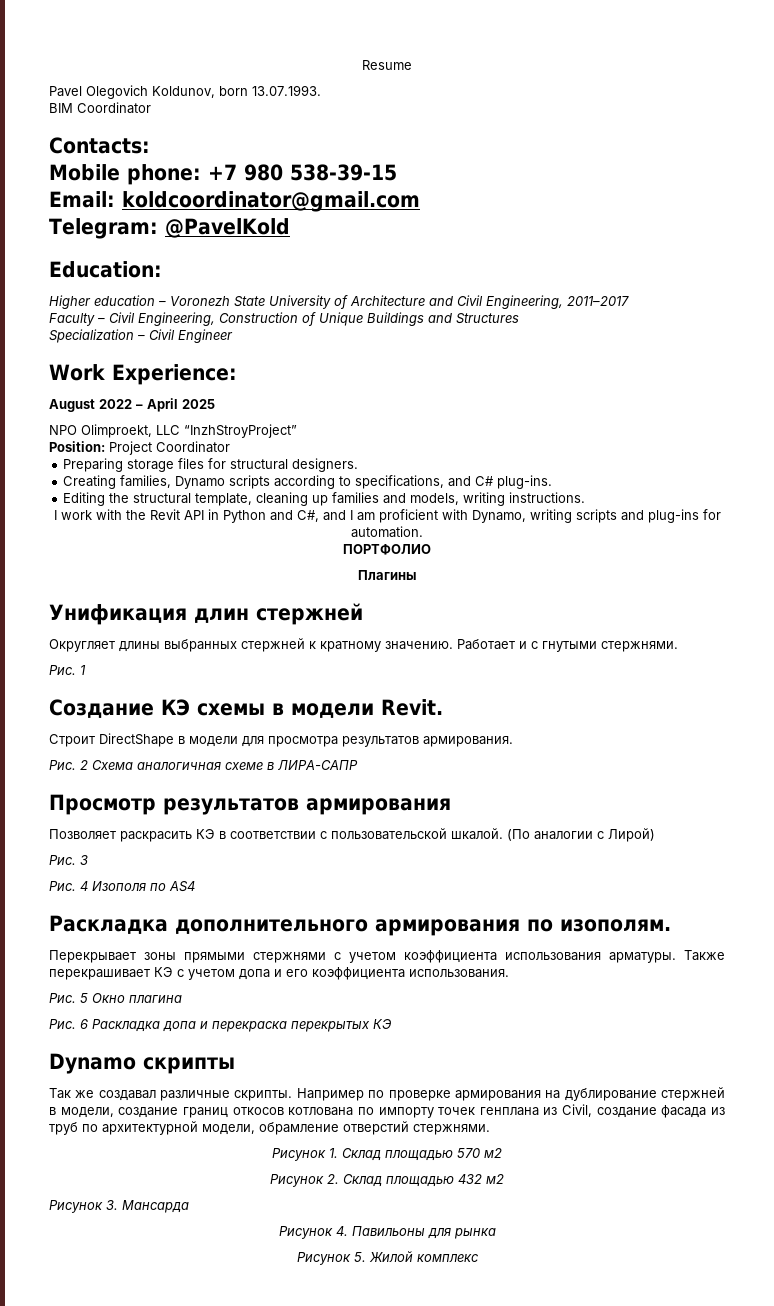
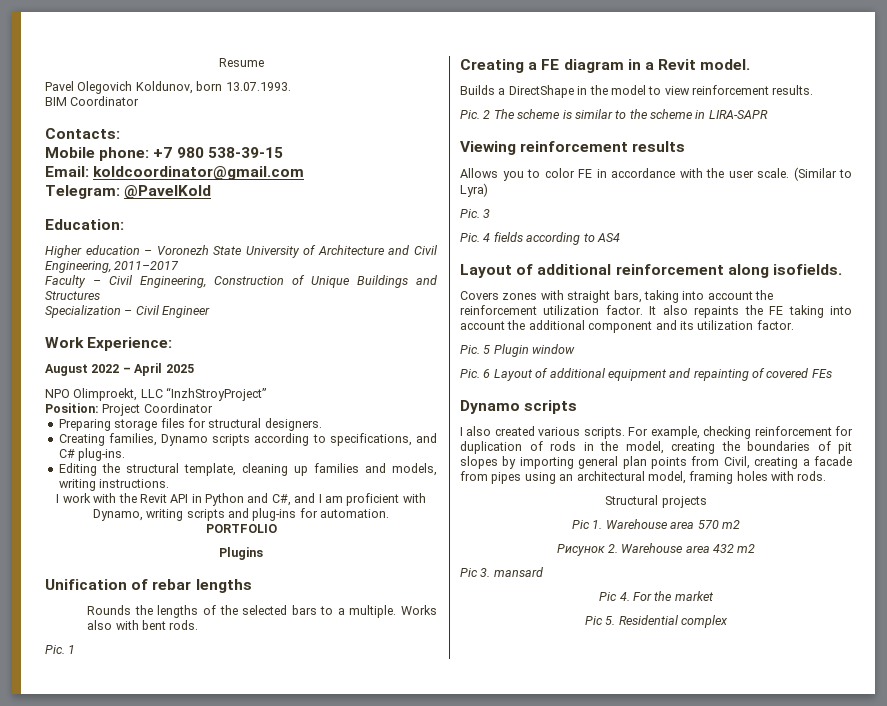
[343,544,431,555] [358,570,416,580] [49,603,363,625] [49,638,678,652] [49,665,86,675] [49,699,443,718] [49,733,513,747] [49,760,358,770] [49,794,451,815] [49,828,655,842] [49,855,88,865] [49,881,195,892] [49,915,671,936] [49,950,725,963] [49,967,509,980] [49,993,182,1003] [49,1019,392,1032] [49,1053,235,1074] [49,1087,725,1101] [49,1104,725,1118] [49,1121,490,1135] [272,1148,502,1161] [270,1174,504,1187] [49,1200,189,1213] [278,1226,496,1239] [296,1251,479,1265] ПОРТФОЛИО // Плагины // Унификация длин стержней // Округляет длины выбранных стержней к кратному значению. Работает и с гнутыми стержнями. // Рис. 1 // Создание КЭ схемы в модели Revit. // Строит DirectShape в модели для просмотра результатов армирования. // Рис. 2 Схема аналогичная схеме в ЛИРА-САПР // Просмотр результатов армирования // Позволяет раскрасить КЭ в соответствии с пользовательской шкалой. (По аналогии с Лирой) // Рис. 3 // Рис. 4 Изополя по AS4 // Раскладка дополнительного армирования по изополям. // Перекрывает зоны прямыми стержнями с учетом коэффициента использования арматуры. Также перекрашивает КЭ с учетом допа и его коэффициента использования. // Рис. 5 Окно плагина // Рис. 6 Раскладка допа и перекраска перекрытых КЭ // Dynamo скрипты // Так же создавал различные скрипты. Например по проверке армирования на дублирование стержней в модели, создание границ откосов котлована по импорту точек генплана из Civil, создание фасада из труб по архитектурной модели, обрамление отверстий стержнями. // Рисунок 1. Склад площадью 570 м2 // Рисунок 2. Склад площадью 432 м2 // Рисунок 3. Мансарда // Рисунок 4. Павильоны для рынка // Рисунок 5. Жилой комплекс -> [205,524,277,533] [219,547,263,560] [45,579,252,593] [87,605,437,618] [87,620,199,630] [45,645,76,654] [460,59,751,73] [460,85,814,98] [460,109,768,119] [460,141,686,155] [460,167,852,181] [460,183,488,197] [460,209,491,218] [460,232,620,245] [460,264,842,278] [460,290,773,303] [460,305,853,318] [460,320,794,333] [460,344,576,357] [460,368,832,381] [460,400,578,414] [460,426,853,439] [460,441,852,454] [460,456,852,469] [460,471,827,484] [605,495,707,508] [572,519,740,529] [556,543,756,556] [460,567,543,577] [599,591,714,601] [584,615,729,628] PORTFOLIO // Plugins // Unification of rebar lengths // Rounds the lengths of the selected bars to a multiple. Works also with bent rods. // Pic. 1 // Creating a FE diagram in a Revit model. // Builds a DirectShape in the model to view reinforcement results. // Pic. 2 The scheme is similar to the scheme in LIRA-SAPR // Viewing reinforcement results // Allows you to color FE in accordance with the user scale. (Similar to Lyra) // Pic. 3 // Pic. 4 fields according to AS4 // Layout of additional reinforcement along isofields. // Covers zones with straight bars, taking into account the reinforcement utilization factor. It also repaints the FE taking into account the additional component and its utilization factor. // Pic. 5 Plugin window // Pic. 6 Layout of additional equipment and repainting of covered FEs // Dynamo scripts // I also created various scripts. For example, checking reinforcement for duplication of rods in the model, creating the boundaries of pit slopes by importing general plan points from Civil, creating a facade from pipes using an architectural model, framing holes with rods. // Structural projects // Pic 1. Warehouse area 570 m2 // Рисунок 2. Warehouse area 432 m2 // Pic 3. mansard // Pic 4. For the market // Pic 5. Residential complex

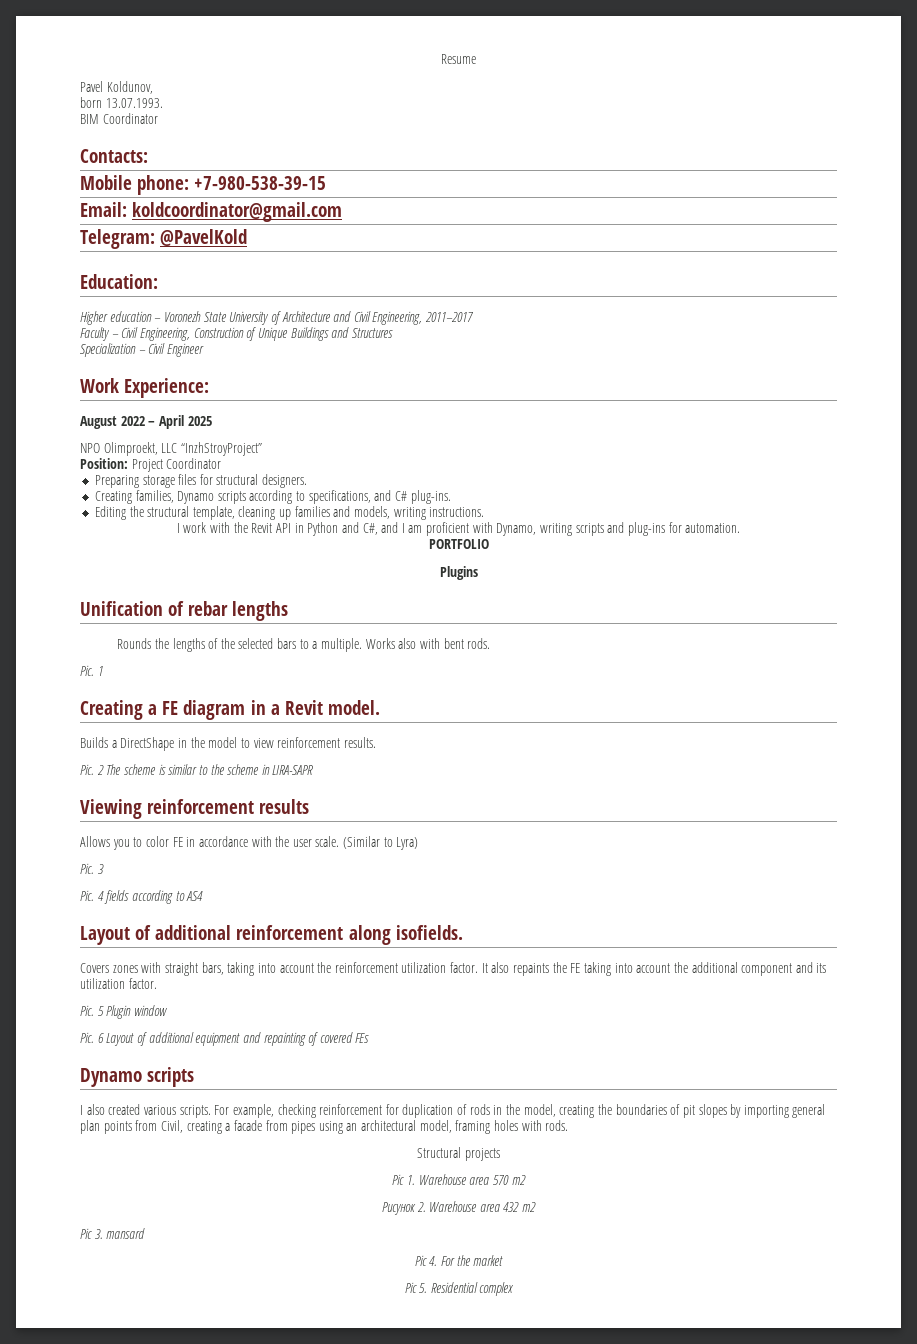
[77,81,133,94] Olegovich -> (103, 86) none
(193, 87) none -> (153, 87) //
[153,147,283,158] +7 980 538-39-15 -> [194,176,327,190] +7-980-538-39-15

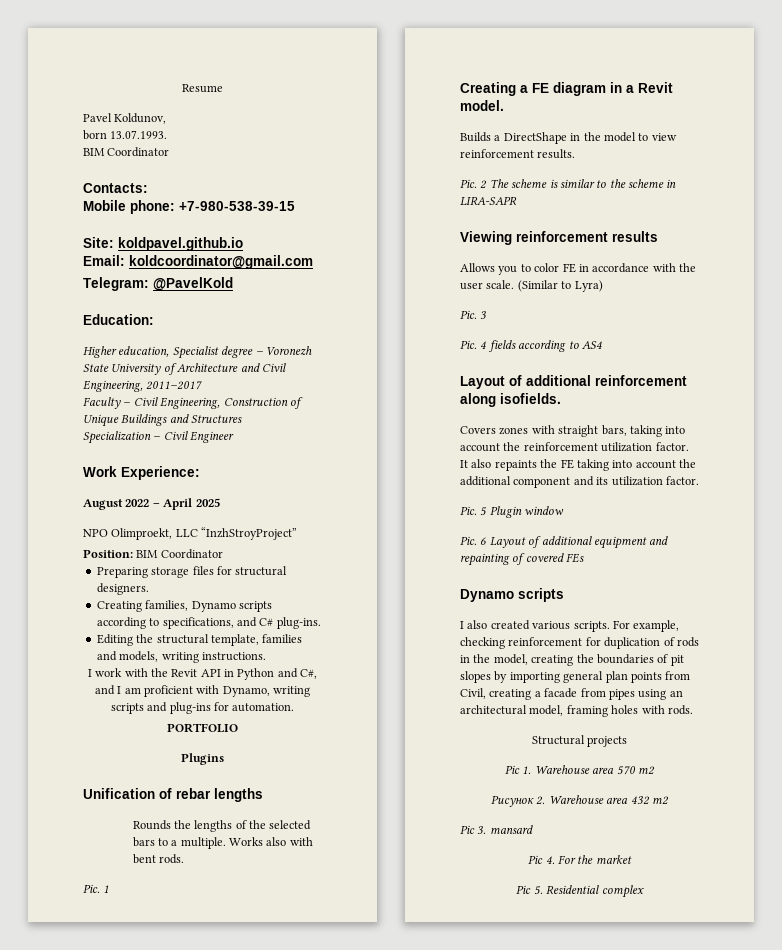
(327, 183) none -> [83,237,243,251] // Site: koldpavel.github.io
[109,311,152,322] education -> [118,346,254,359] education, Specialist degree
[131,459,163,472] Project -> [136,550,159,558] BIM
[238,506,292,520] cleaning up -> (259, 640) none

